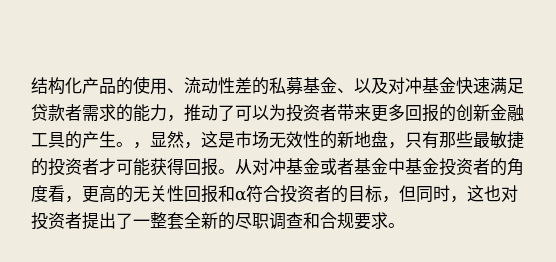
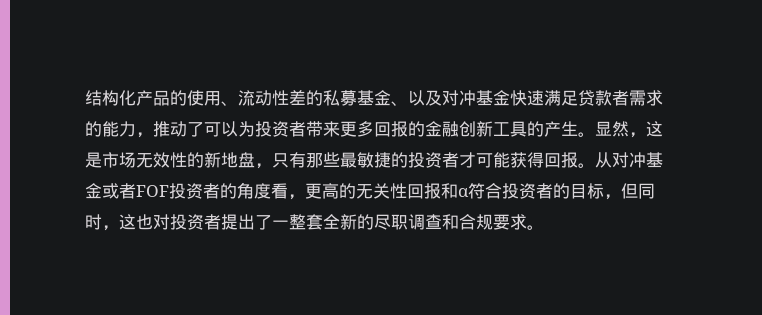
[456,104,524,122] 创新金融 -> [425,121,493,137] 金融创新
[133,142,150,149] ， -> (595, 134) none
[354,158,439,175] 基金中基金 -> [136,185,169,197] FOF

